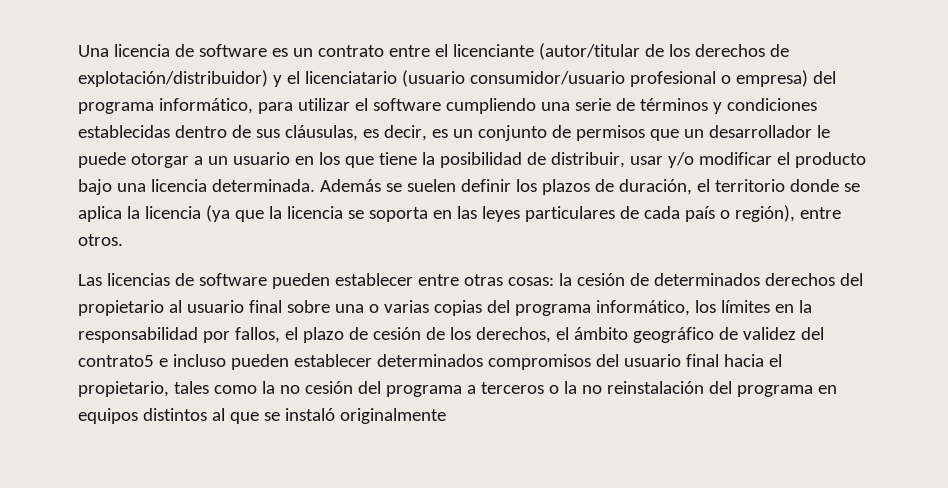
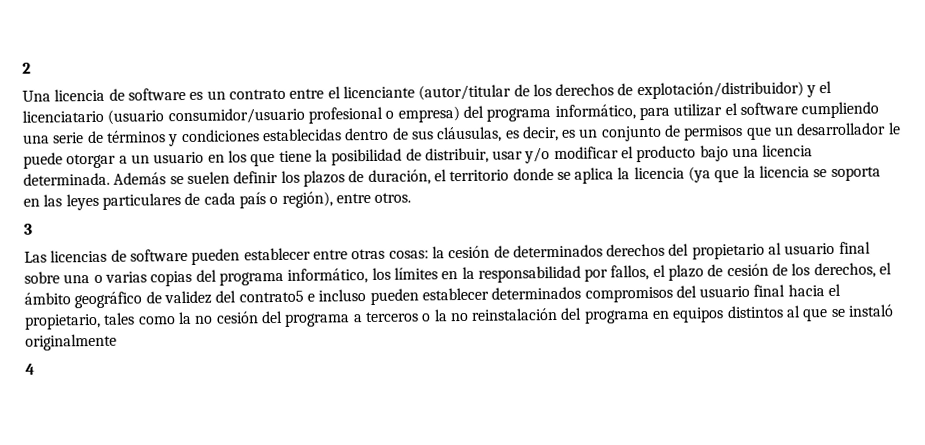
(78, 51) none -> [22,62,31,74] 2 //
(123, 240) none -> [23,223,33,235] // 3
(446, 416) none -> [25,363,35,375] // 4

